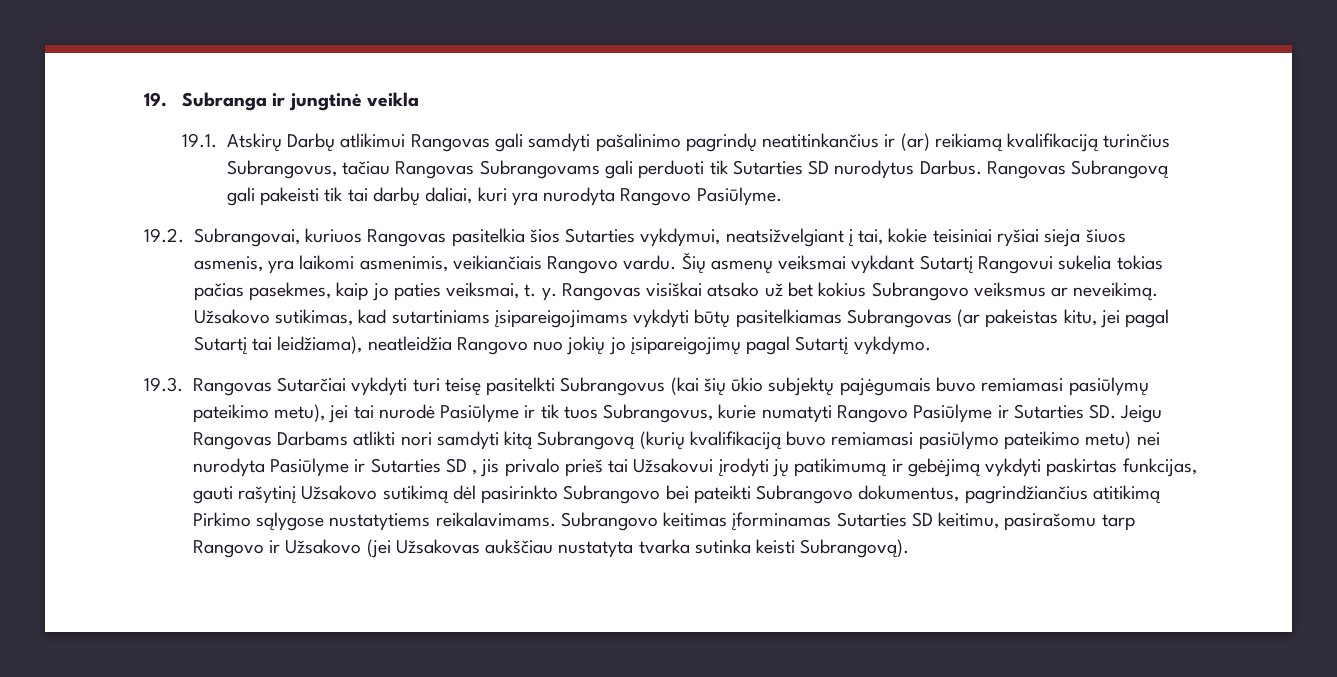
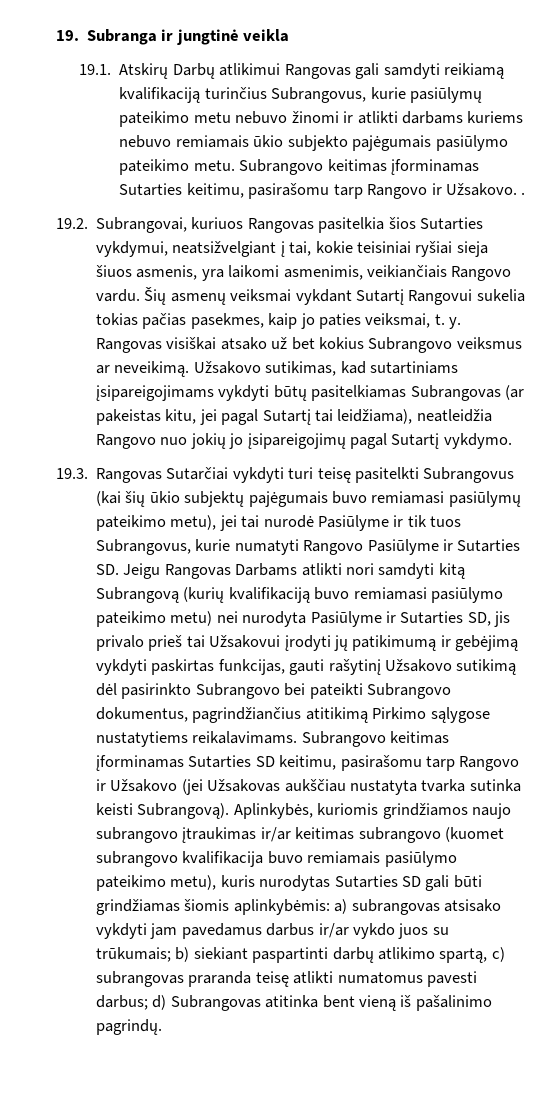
[595,133,1171,152] [226,160,1170,179] [226,187,782,206] pašalinimo pagrindų neatitinkančius ir (ar) reikiamą kvalifikaciją turinčius Subrangovus, tačiau Rangovas Subrangovams gali perduoti tik Sutarties SD nurodytus Darbus. Rangovas Subrangovą gali pakeisti tik tai darbų daliai, kuri yra nurodyta Rangovo Pasiūlyme. -> [443,63,504,79] [119,87,483,103] [119,111,524,127] [119,135,508,151] [119,159,480,175] [119,183,526,199] reikiamą kvalifikaciją turinčius Subrangovus, kurie pasiūlymų pateikimo metu nebuvo žinomi ir atlikti darbams kuriems nebuvo remiamais ūkio subjekto pajėgumais pasiūlymo pateikimo metu. Subrangovo keitimas įforminamas Sutarties keitimu, pasirašomu tarp Rangovo ir Užsakovo. .
[445,458,478,475] SD , -> [467,612,491,626] SD,
(910, 548) none -> [233,803,512,819] [95,827,505,843] [95,851,457,867] [95,875,482,891] [95,899,502,915] [95,923,449,939] [95,947,505,963] [95,971,478,987] [95,995,492,1011] [95,1019,162,1035] Aplinkybės, kuriomis grindžiamos naujo subrangovo įtraukimas ir/ar keitimas subrangovo (kuomet subrangovo kvalifikacija buvo remiamais pasiūlymo pateikimo metu), kuris nurodytas Sutarties SD gali būti grindžiamas šiomis aplinkybėmis: a) subrangovas atsisako vykdyti jam pavedamus darbus ir/ar vykdo juos su trūkumais; b) siekiant paspartinti darbų atlikimo spartą, c) subrangovas praranda teisę atlikti numatomus pavesti darbus; d) Subrangovas atitinka bent vieną iš pašalinimo pagrindų.

